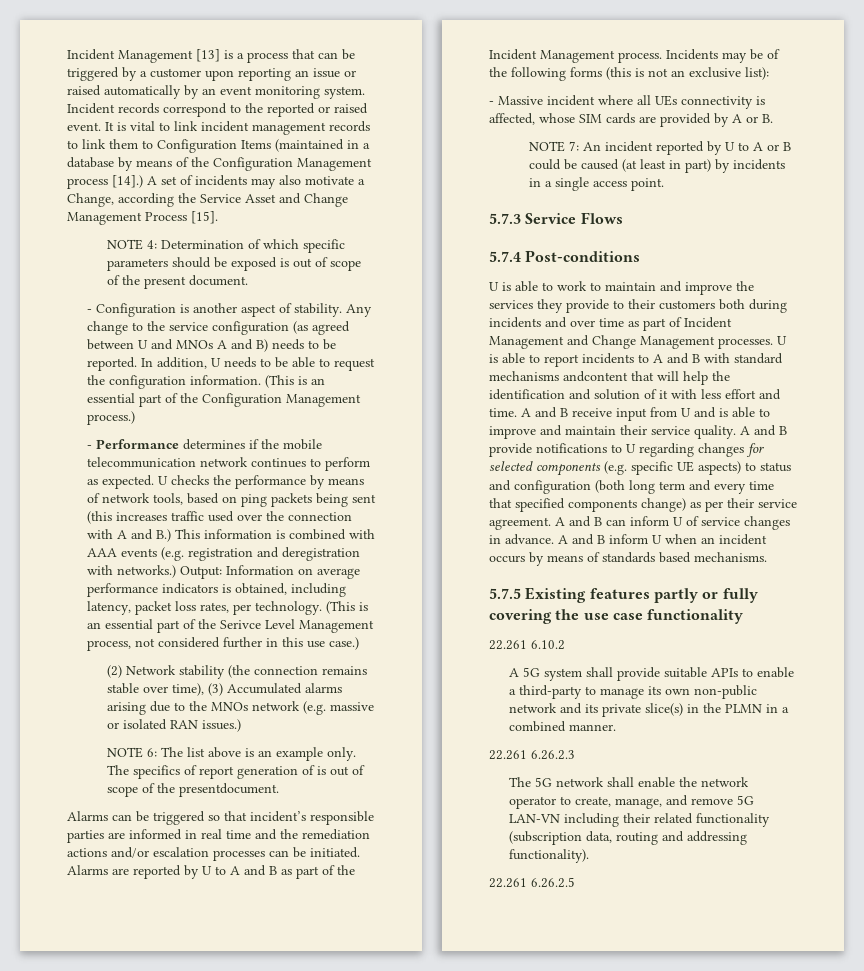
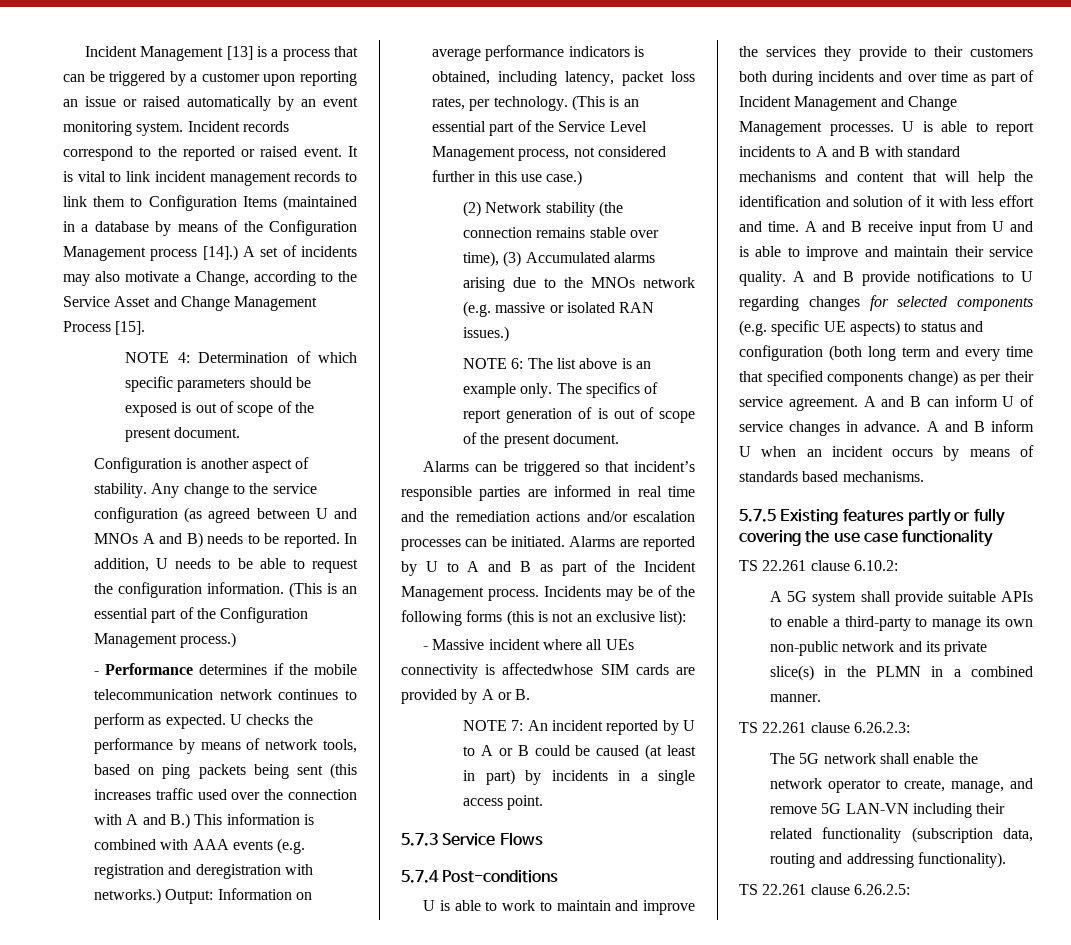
(174, 200) none -> [321,272,333,282] to
[86,309,92,313] - -> (241, 432) none
[219,620,261,629] Serivce -> [558,121,606,132] Service
[178,783,279,797] presentdocument. -> [503,433,619,448] present document.
[489,113,575,125] affected, whose -> [502,663,594,675] affectedwhose
[563,371,628,382] andcontent -> [825,171,905,182] and content
[489,640,565,650] 22.261 6.10.2 -> [739,560,898,571] TS 22.261 clause 6.10.2:
[489,750,575,760] 22.261 6.26.2.3 -> [739,722,910,733] TS 22.261 clause 6.26.2.3:
[489,877,575,888] 22.261 6.26.2.5 -> [739,884,910,895] TS 22.261 clause 6.26.2.5:

